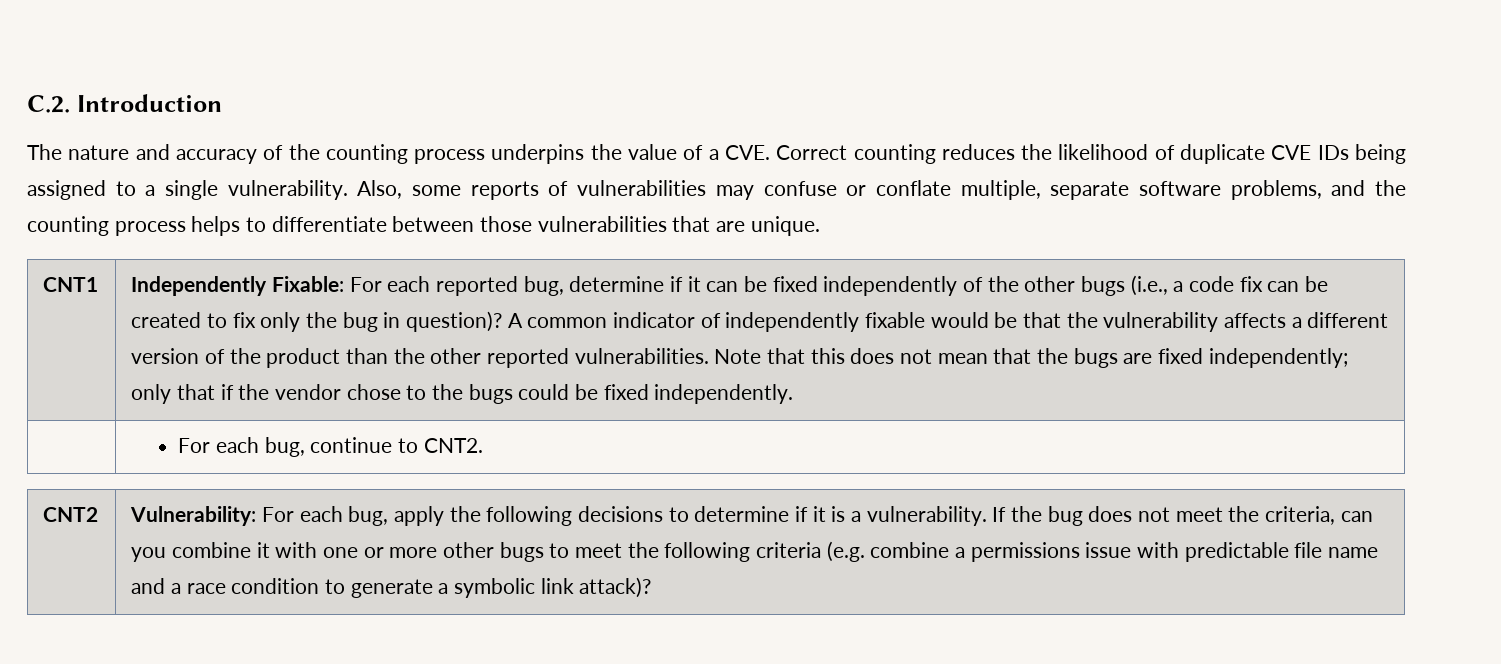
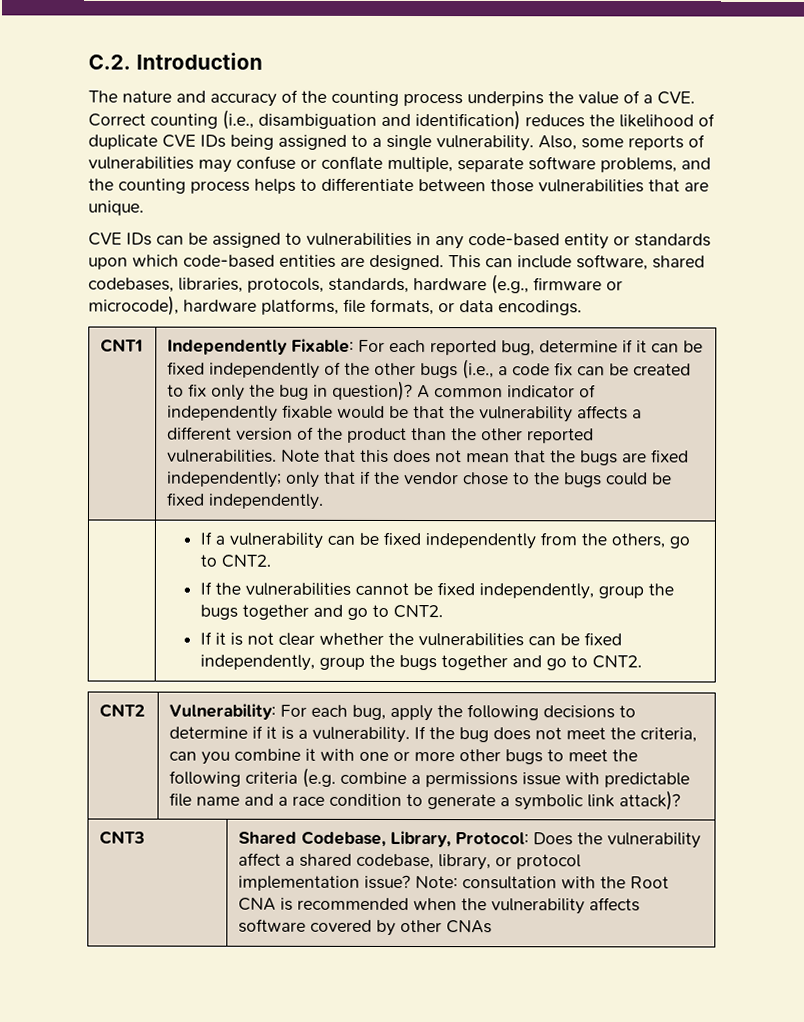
(936, 154) none -> [222,109,521,131] (i.e., disambiguation and identification)
(820, 226) none -> [88,232,711,250] [88,254,705,271] [88,274,623,295] [88,295,582,316] // CVE IDs can be assigned to vulnerabilities in any code-based entity or standards upon which code-based entities are designed. This can include software, shared codebases, libraries, protocols, standards, hardware (e.g., firmware or microcode), hardware platforms, file formats, or data encodings.
[178,437,393,457] For each bug, continue -> [199,531,690,550] [199,554,271,568] [199,581,674,600] [199,604,443,620] [199,631,622,647] [199,654,567,671] If a vulnerability can be fixed independently from the others, go to CNT2. // If the vulnerabilities cannot be fixed independently, group the bugs together and go to CNT2. // If it is not clear whether the vulnerabilities can be fixed independently, group the bugs together and go
(652, 587) none -> [99,830,146,845] [238,830,702,849] [238,852,582,871] [238,874,670,891] [238,897,641,915] [238,918,493,936] // CNT3 | Shared Codebase, Library, Protocol: Does the vulnerability affect a shared codebase, library, or protocol implementation issue? Note: consultation with the Root CNA is recommended when the vulnerability affects software covered by other CNAs

